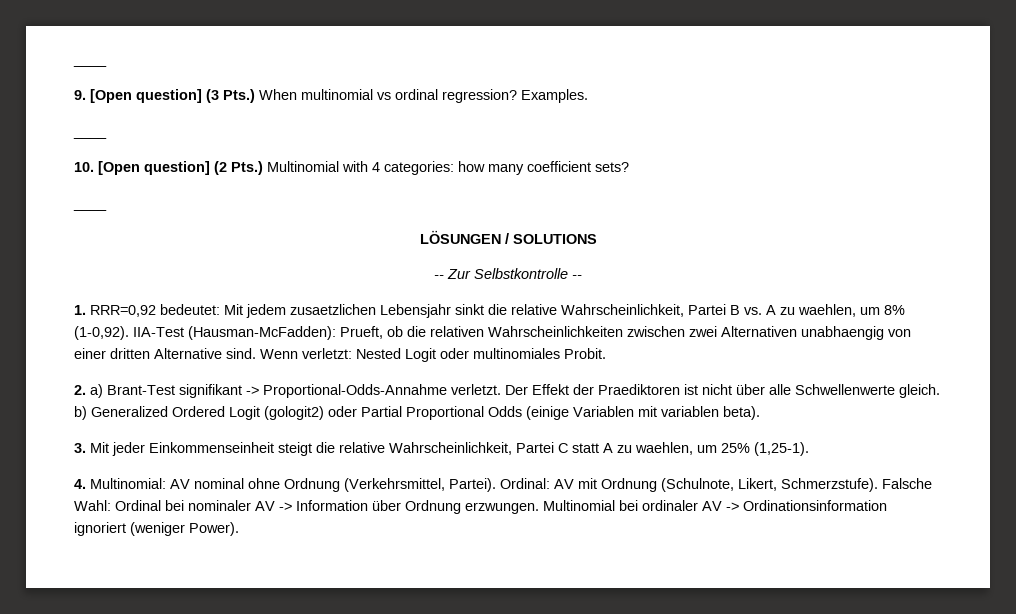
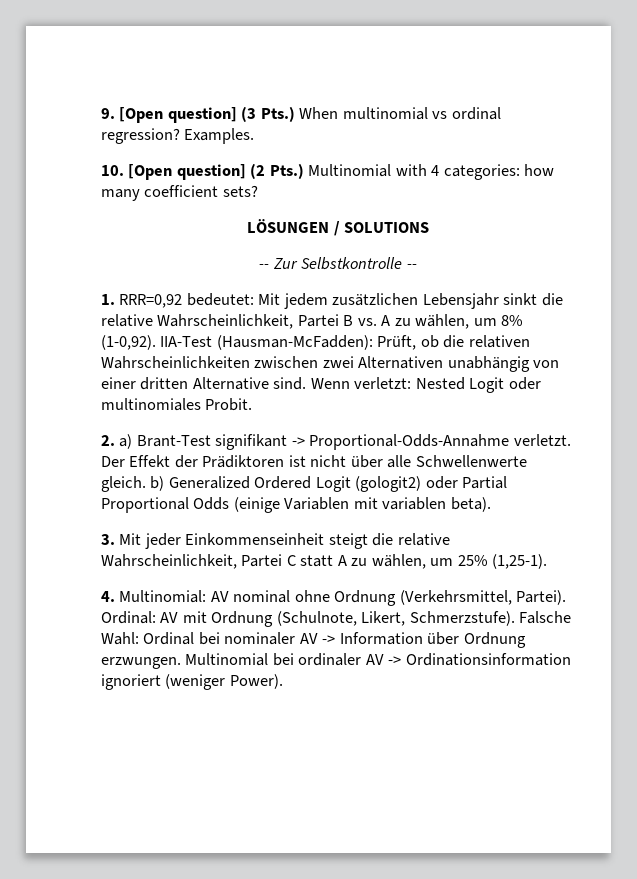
[73,64,107,67] ____ // -> (101, 113) none
[73,136,107,139] // ____ -> (255, 136) none
[73,208,107,211] // ____ -> (258, 191) none
[290,304,376,315] zusaetzlichen -> [332,293,419,306] zusätzlichen
[798,304,856,317] waehlen, -> [415,314,470,329] wählen,
[340,326,383,339] Prueft, -> [377,335,417,350] Prüft,
[801,326,884,340] unabhaengig -> [447,356,530,372] unabhängig
[598,384,680,395] Praediktoren -> [202,455,285,468] Prädiktoren
[635,442,693,455] waehlen, -> [371,554,426,569] wählen,

